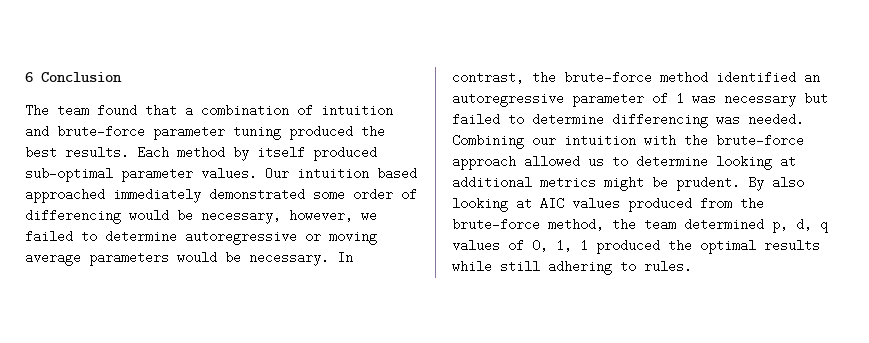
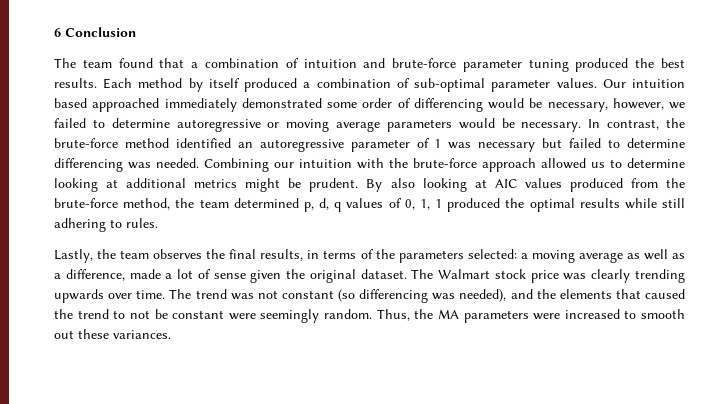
(377, 153) none -> [303,78,410,88] a combination of
(692, 266) none -> [54,249,685,263] [54,269,685,283] [54,289,685,303] [54,309,685,323] [54,329,171,339] // Lastly, the team observes the final results, in terms of the parameters selected: a moving average as well as a difference, made a lot of sense given the original dataset. The Walmart stock price was clearly trending upwards over time. The trend was not constant (so differencing was needed), and the elements that caused the trend to not be constant were seemingly random. Thus, the MA parameters were increased to smooth out these variances.

